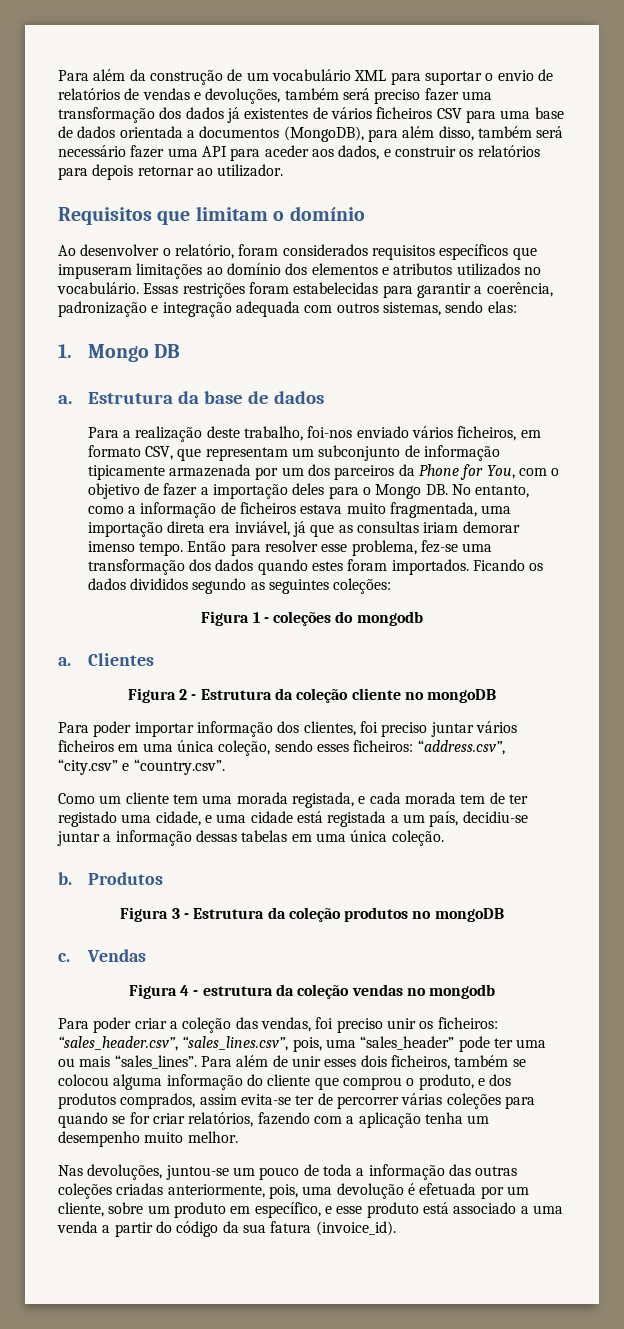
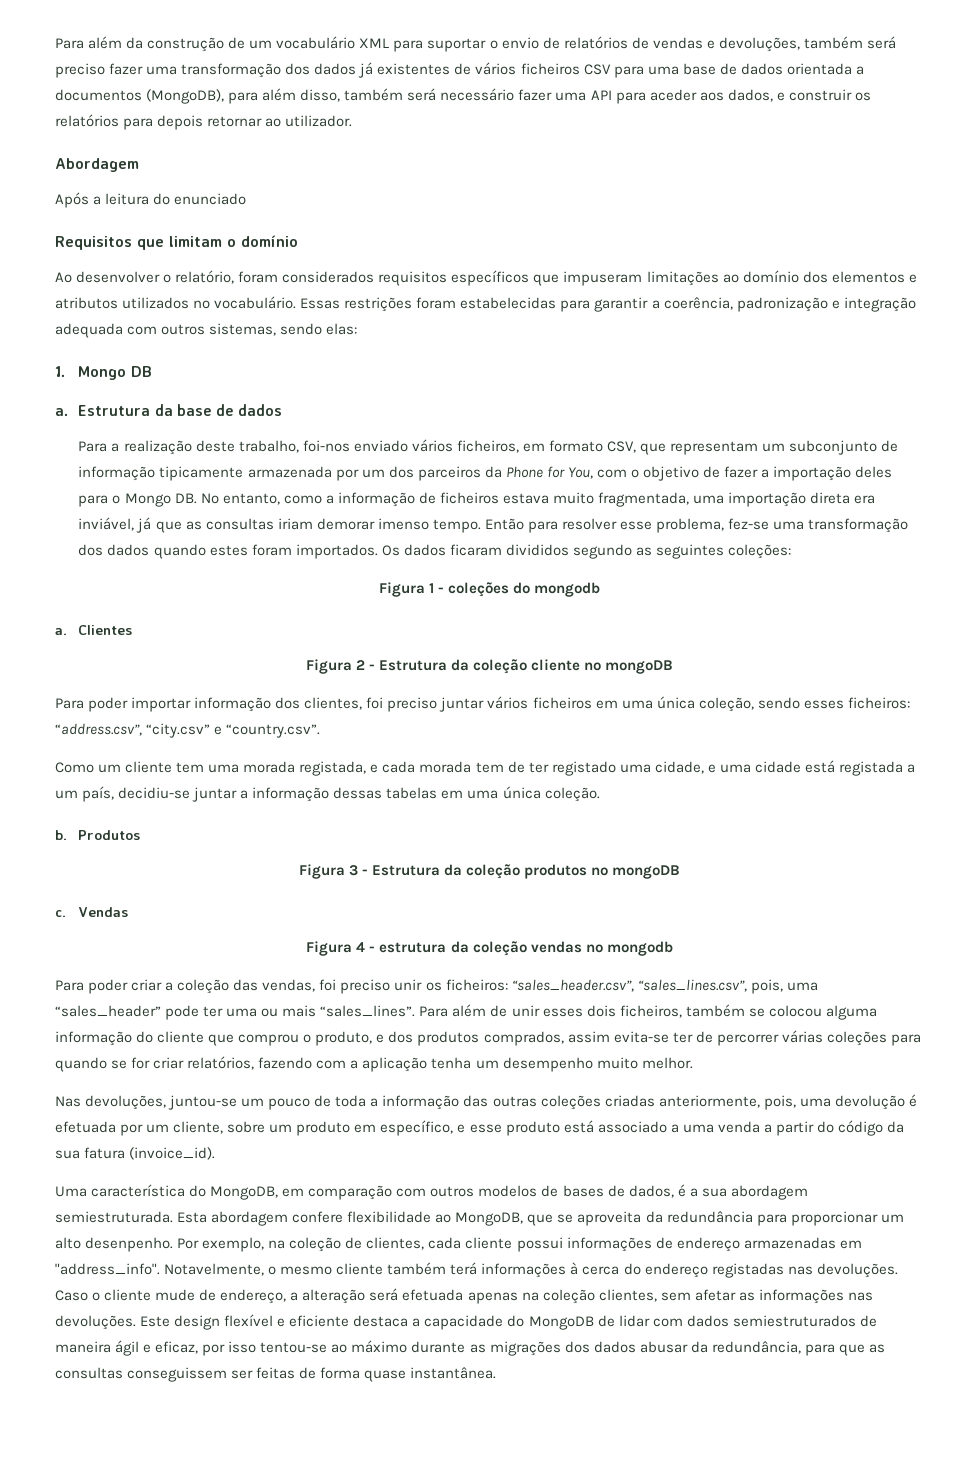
(284, 170) none -> [55,158,139,172] [55,192,247,208] // Abordagem // Após a leitura do enunciado
[472,559,544,571] [87,578,126,590] Ficando os dados -> [381,544,502,556] Os dados ficaram
(396, 1228) none -> [55,1184,808,1200] [55,1211,904,1226] [55,1237,862,1252] [55,1262,898,1278] [55,1288,873,1304] [55,1314,877,1330] [55,1340,885,1356] [55,1367,497,1382] // Uma característica do MongoDB, em comparação com outros modelos de bases de dados, é a sua abordagem semiestruturada. Esta abordagem confere flexibilidade ao MongoDB, que se aproveita da redundância para proporcionar um alto desenpenho. Por exemplo, na coleção de clientes, cada cliente possui informações de endereço armazenadas em "address_info". Notavelmente, o mesmo cliente também terá informações à cerca do endereço registadas nas devoluções. Caso o cliente mude de endereço, a alteração será efetuada apenas na coleção clientes, sem afetar as informações nas devoluções. Este design flexível e eficiente destaca a capacidade do MongoDB de lidar com dados semiestruturados de maneira ágil e eficaz, por isso tentou-se ao máximo durante as migrações dos dados abusar da redundância, para que as consultas conseguissem ser feitas de forma quase instantânea.

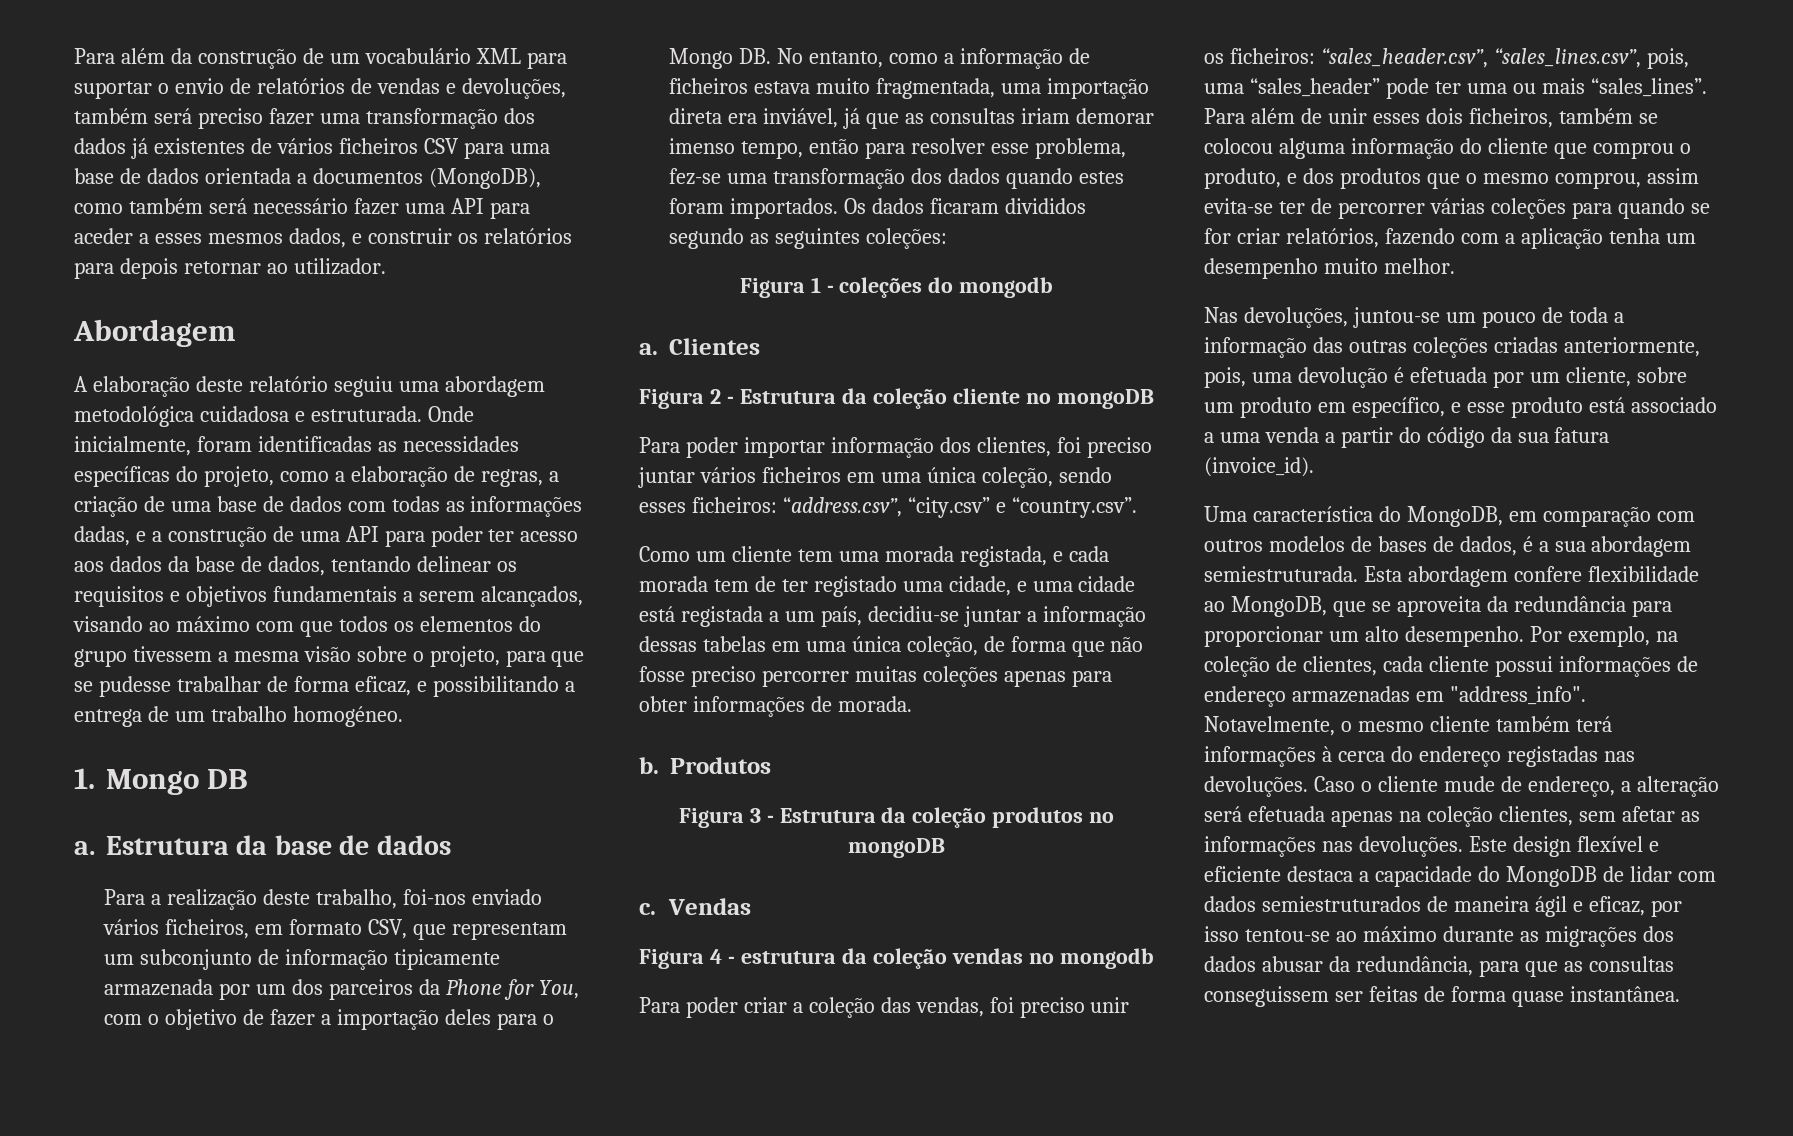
[228,88,341,104] para além disso, -> [74,203,123,214] como
[699,92,724,101] aos -> [138,233,283,244] a esses mesmos
[55,192,247,208] [55,235,298,250] [55,270,917,286] [55,296,916,312] [55,323,358,338] Após a leitura do enunciado // Requisitos que limitam o domínio // Ao desenvolver o relatório, foram considerados requisitos específicos que impuseram limitações ao domínio dos elementos e atributos utilizados no vocabulário. Essas restrições foram estabelecidas para garantir a coerência, padronização e integração adequada com outros sistemas, sendo elas: -> [74,376,545,397] [74,406,474,427] [74,436,519,456] [74,466,559,487] [74,496,583,517] [74,526,579,547] [74,556,517,576] [74,586,583,607] [73,616,541,637] [74,646,585,667] [74,676,575,697] [74,706,403,727] A elaboração deste relatório seguiu uma abordagem metodológica cuidadosa e estruturada. Onde inicialmente, foram identificadas as necessidades específicas do projeto, como a elaboração de regras, a criação de uma base de dados com todas as informações dadas, e a construção de uma API para poder ter acesso aos dados da base de dados, tentando delinear os requisitos e objetivos fundamentais a serem alcançados, visando ao máximo com que todos os elementos do grupo tivessem a mesma visão sobre o projeto, para que se pudesse trabalhar de forma eficaz, e possibilitando a entrega de um trabalho homogéneo.
[432,518,524,533] tempo. Então -> [741,139,860,159] tempo, então
[544,787,600,802] coleção. -> [906,636,1144,657] [639,666,1112,687] [639,696,912,717] coleção, de forma que não fosse preciso percorrer muitas coleções apenas para obter informações de morada.
[483,1031,564,1046] comprados, -> [1426,172,1641,189] que o mesmo comprou,
[85,1237,174,1252] desenpenho. -> [1404,626,1524,647] desempenho.

